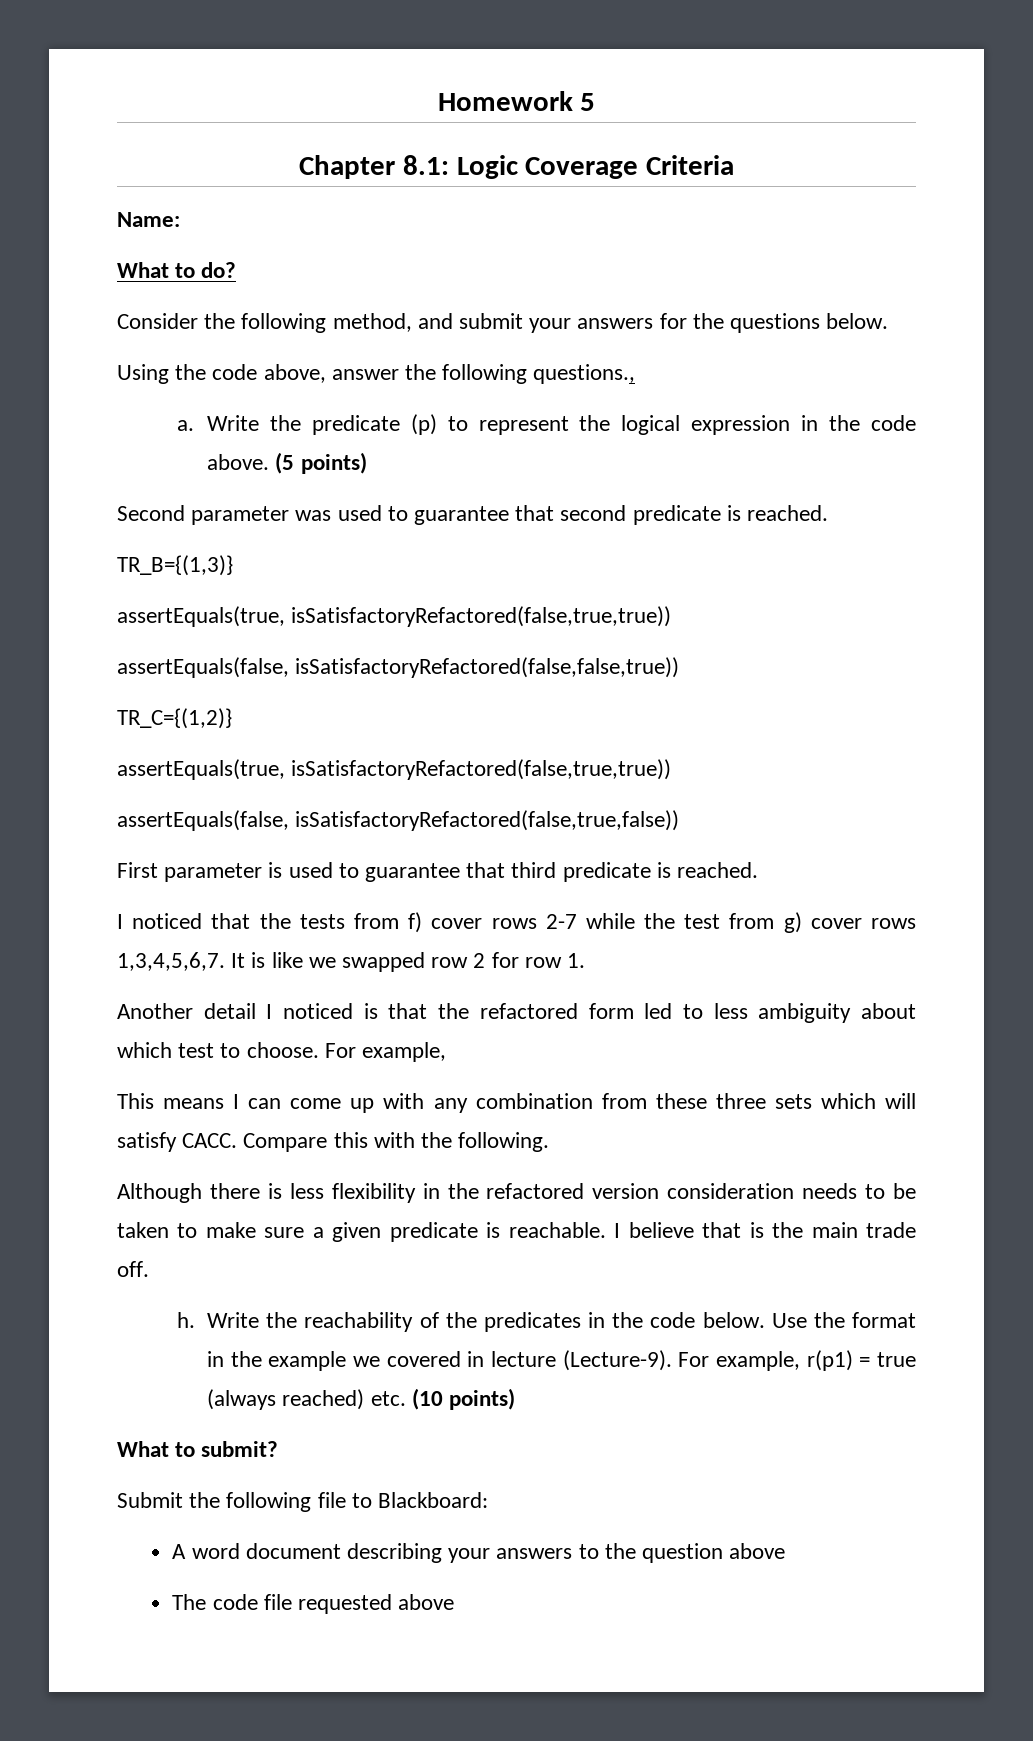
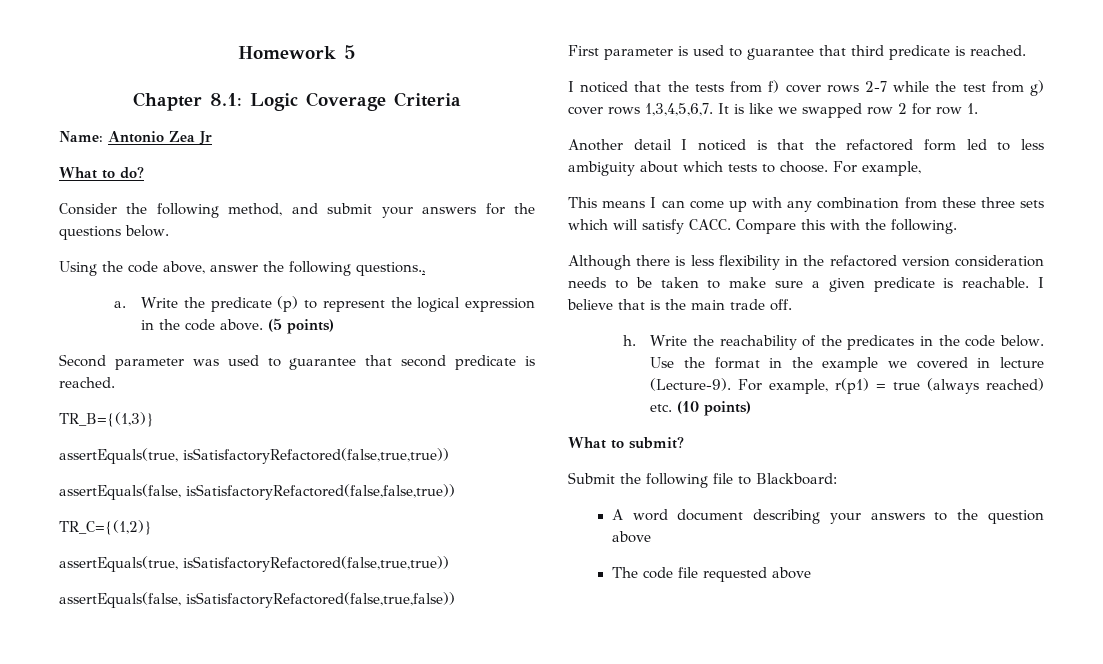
(180, 219) none -> [108,131,212,145] Antonio Zea Jr
[178,1043,215,1058] test -> [728,164,757,172] tests

